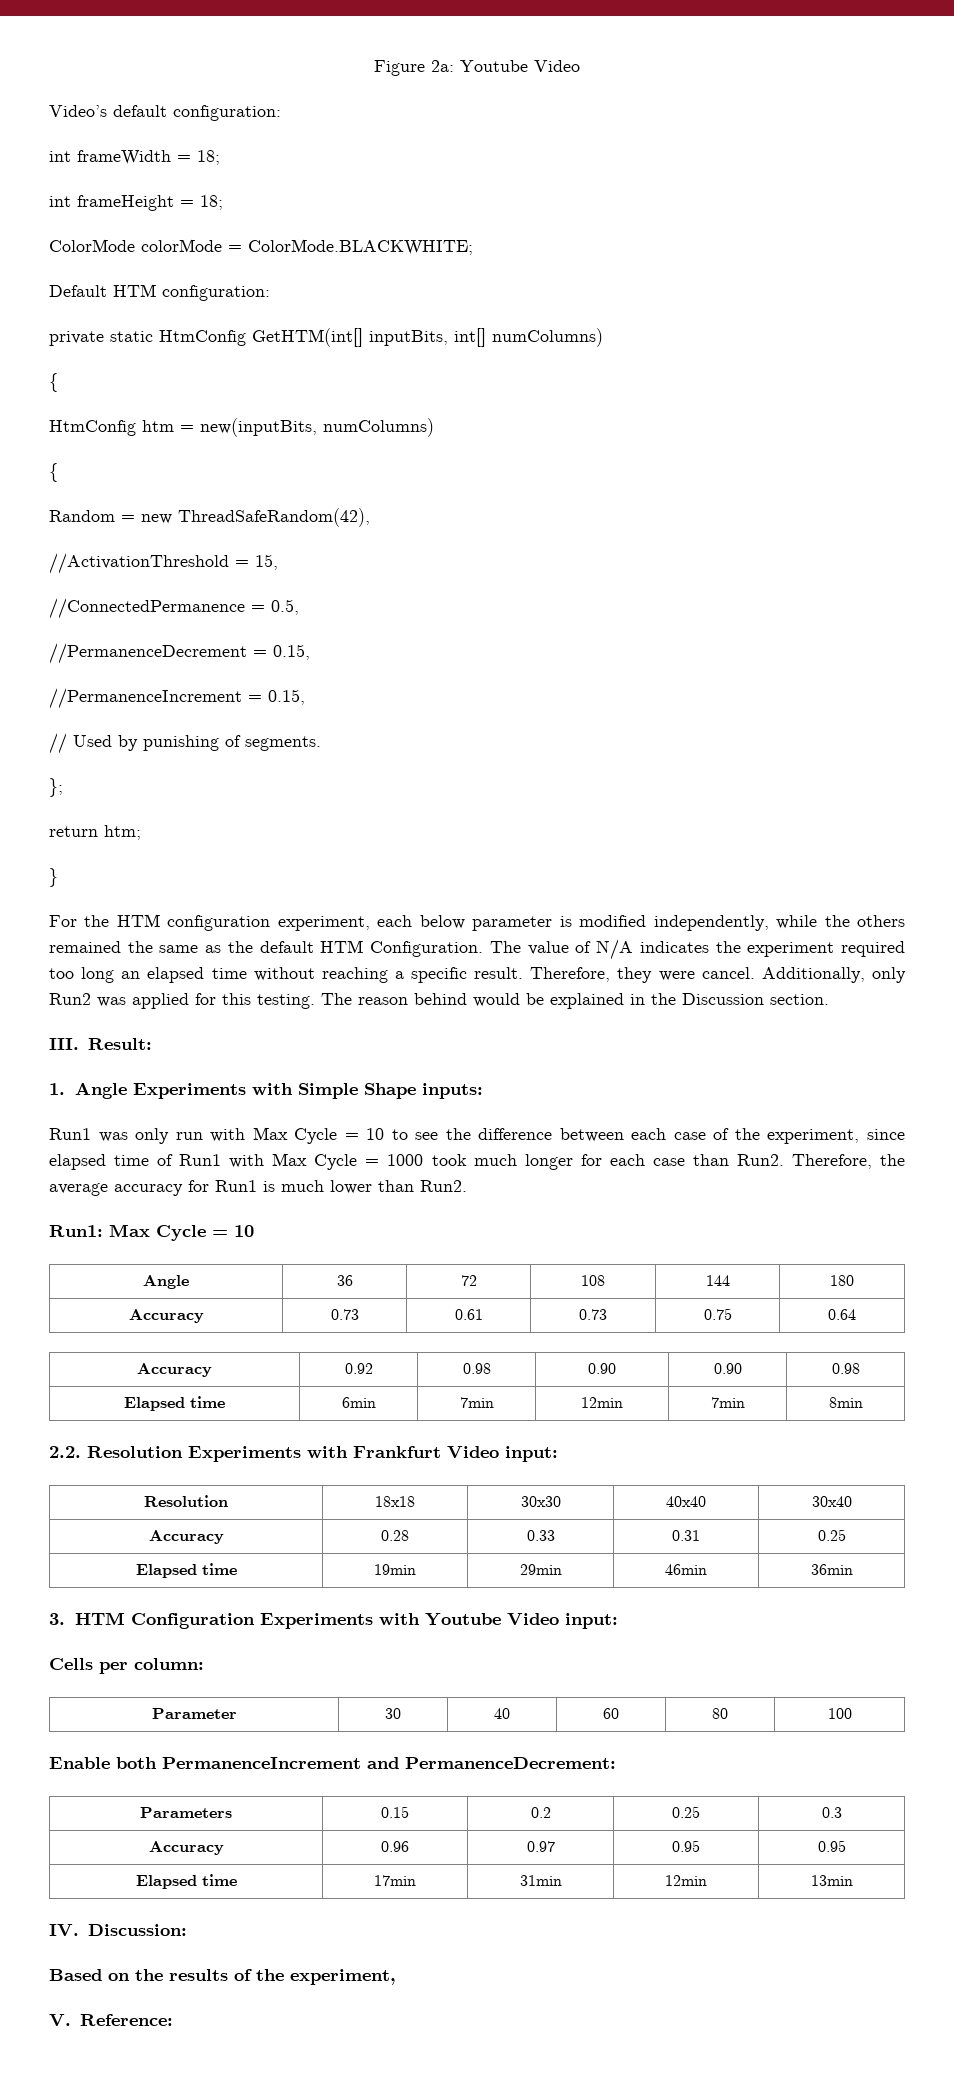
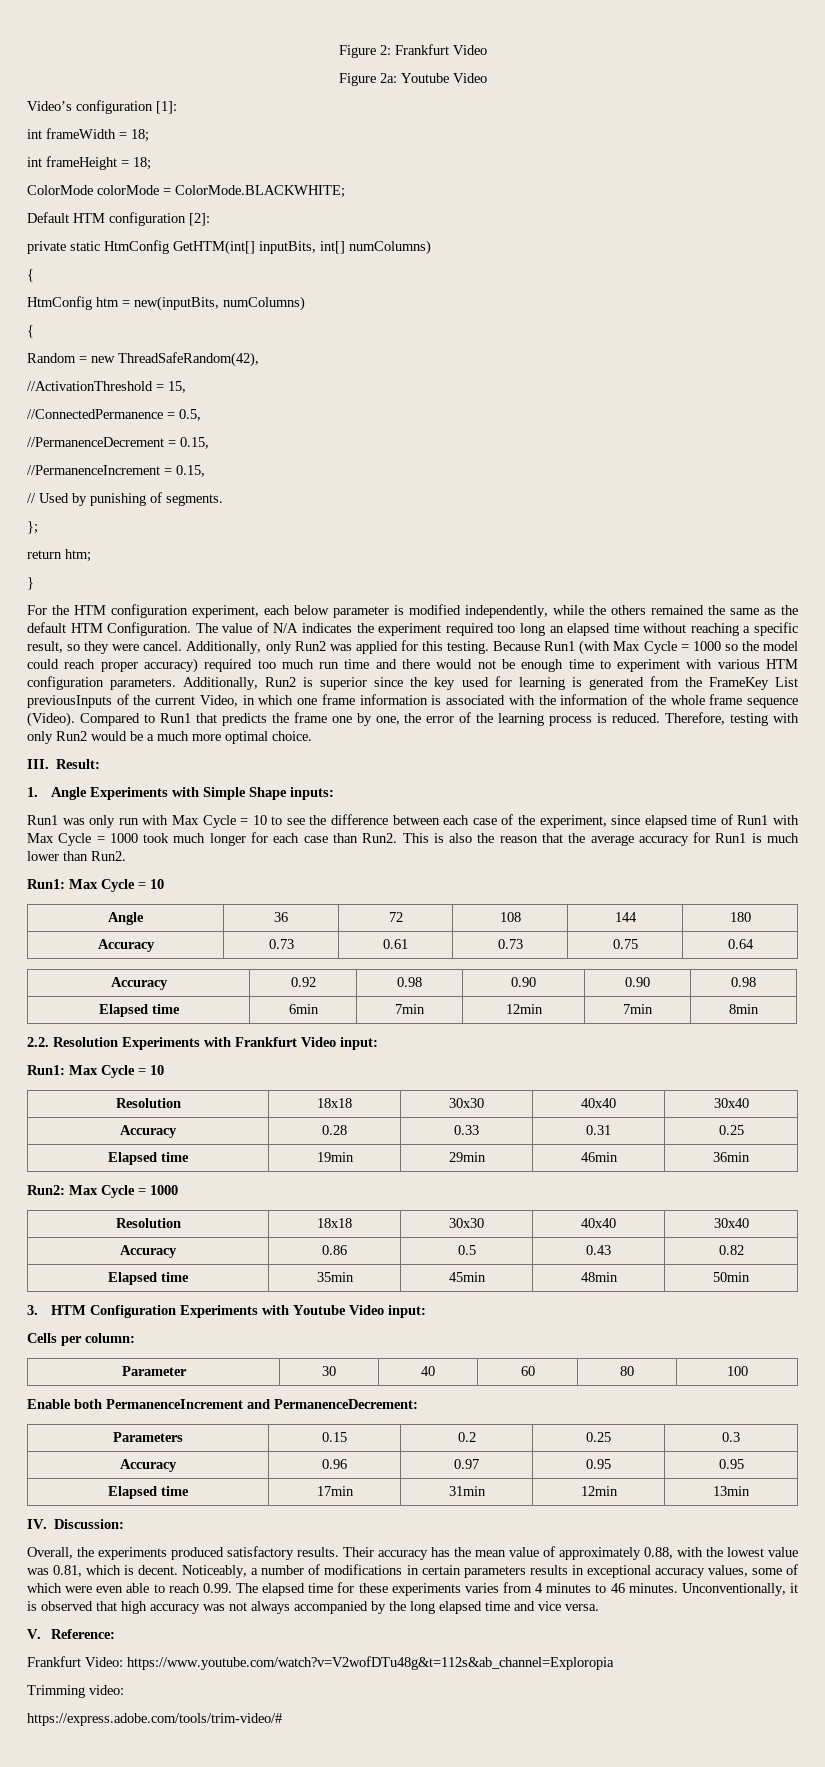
[374,60,425,76] Figure -> [338,44,487,58] [338,73,376,86] Figure 2: Frankfurt Video // Figure
[113,105,281,121] default configuration: -> [76,100,177,114] configuration [1]:
[162,285,270,301] configuration: -> [109,212,210,226] configuration [2]:
[474,967,611,982] result. Therefore, -> [27,641,81,653] result, so
[321,993,829,1009] The reason behind would be explained in the Discussion section. -> [493,640,799,655] [27,658,798,673] [27,676,798,690] [27,694,798,708] [27,712,800,727] [27,731,312,744] Because Run1 (with Max Cycle = 1000 so the model could reach proper accuracy) required too much run time and there would not be enough time to experiment with various HTM configuration parameters. Additionally, Run2 is superior since the key used for learning is generated from the FrameKey List previousInputs of the current Video, in which one frame information is associated with the information of the whole frame sequence (Video). Compared to Run1 that predicts the frame one by one, the error of the learning process is reduced. Therefore, testing with only Run2 would be a much more optimal choice.
[791,1154,872,1169] Therefore, -> [402,833,563,843] This is also the reason that
(558, 1454) none -> [27,1065,164,1078] // Run1: Max Cycle = 10
(853, 1569) none -> [27,1185,178,1198] [115,1218,181,1228] [317,1218,352,1228] [449,1218,484,1228] [581,1218,616,1228] [713,1218,749,1228] [120,1245,177,1258] [322,1245,347,1255] [457,1245,476,1255] [586,1245,611,1255] [718,1245,744,1255] [108,1272,189,1285] [316,1272,354,1282] [448,1272,486,1282] [580,1272,618,1282] [713,1272,750,1282] // Run2: Max Cycle = 1000 // Resolution | 18x18 | 30x30 | 40x40 | 30x40 // Accuracy | 0.86 | 0.5 | 0.43 | 0.82 // Elapsed time | 35min | 45min | 48min | 50min
[49,1969,396,1985] [49,2014,173,2026] Based on the results of the experiment, // V. Reference: -> [27,1546,798,1560] [27,1564,798,1578] [27,1582,798,1596] [27,1601,599,1614] [27,1629,115,1639] [27,1656,614,1670] [27,1685,124,1698] [27,1713,282,1726] Overall, the experiments produced satisfactory results. Their accuracy has the mean value of approximately 0.88, with the lowest value was 0.81, which is decent. Noticeably, a number of modifications in certain parameters results in exceptional accuracy values, some of which were even able to reach 0.99. The elapsed time for these experiments varies from 4 minutes to 46 minutes. Unconventionally, it is observed that high accuracy was not always accompanied by the long elapsed time and vice versa. // V. Reference: // Frankfurt Video: https://www.youtube.com/watch?v=V2wofDTu48g&t=112s&ab_channel=Exploropia // Trimming video: // https://express.adobe.com/tools/trim-video/#

